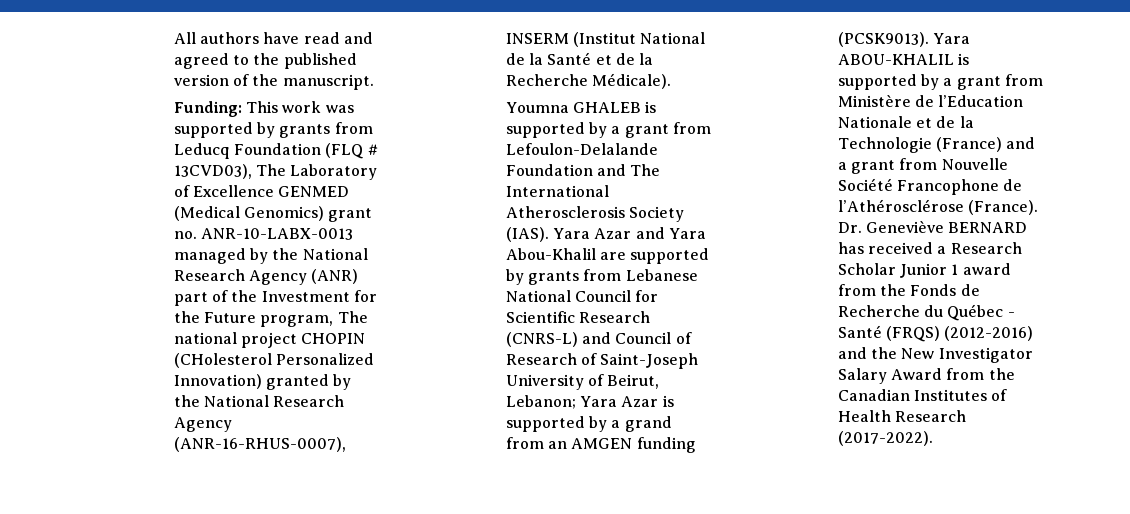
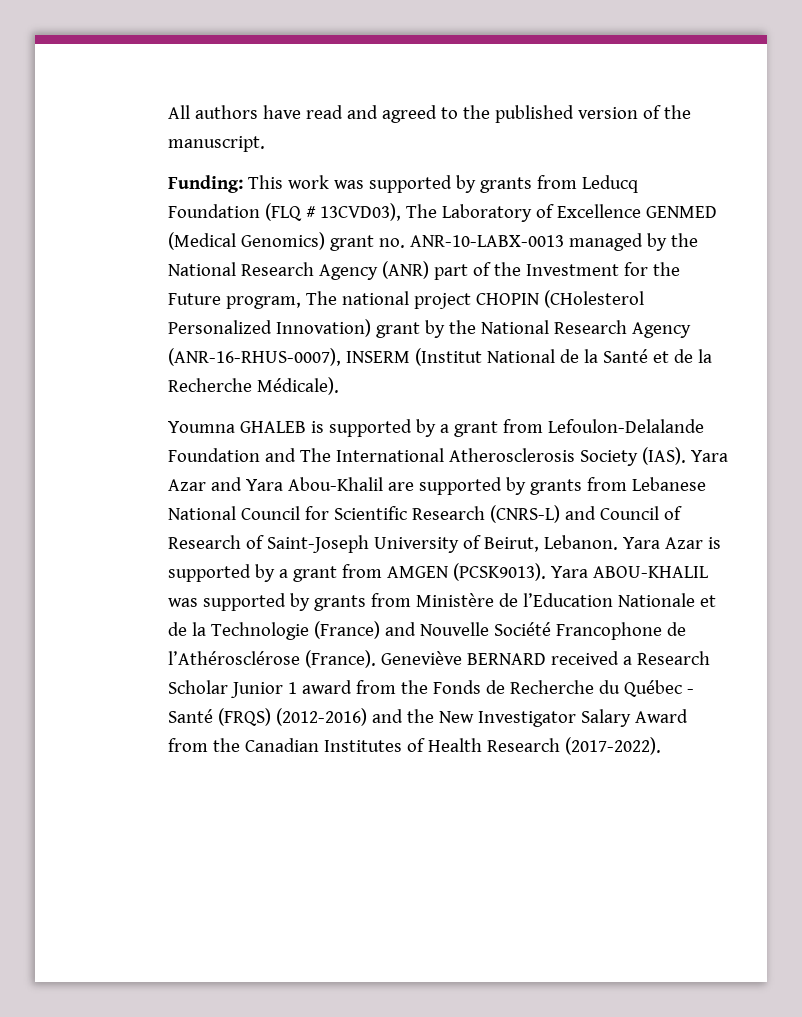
[266,374,330,390] granted -> [376,322,421,338] grant
[505,395,576,409] Lebanon; -> [544,535,619,550] Lebanon.
[624,416,672,432] [505,437,696,453] grand from an AMGEN funding -> [293,564,449,582] grant from AMGEN
[958,53,970,65] [837,74,1001,90] is supported by a grant -> [168,593,367,611] was supported by grants
[837,158,938,174] a grant from -> (417, 629) none
[837,222,862,233] Dr. -> (377, 659) none
[837,242,864,254] has -> (547, 659) none

